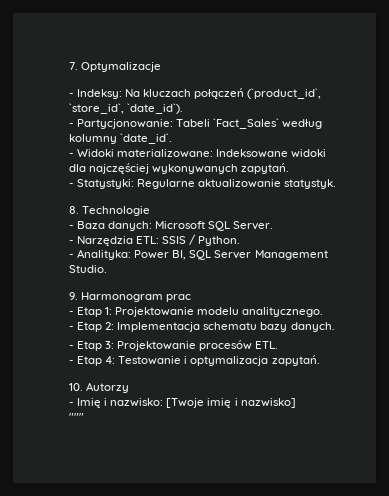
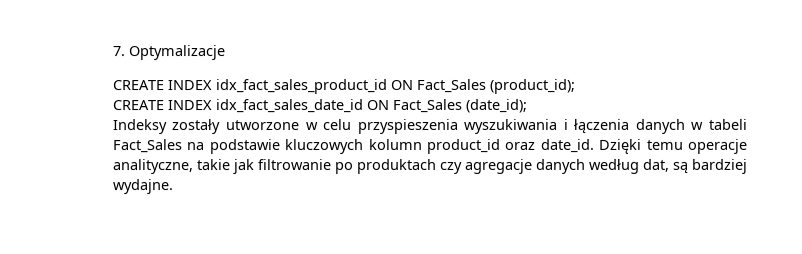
[68,88,322,99] [68,103,184,114] [68,118,323,129] [68,133,173,144] [68,149,327,158] [68,163,290,174] [68,179,337,189] [68,206,151,216] [68,221,274,231] [68,234,241,246] [68,249,328,260] [68,265,107,273] [68,292,192,302] [68,307,324,317] [68,322,335,332] [68,340,279,351] [68,355,320,366] [68,382,130,393] [68,398,296,408] [68,413,84,421] - Indeksy: Na kluczach połączeń (`product_id`, `store_id`, `date_id`). // - Partycjonowanie: Tabeli `Fact_Sales` według kolumny `date_id`. // - Widoki materializowane: Indeksowane widoki dla najczęściej wykonywanych zapytań. // - Statystyki: Regularne aktualizowanie statystyk. // 8. Technologie // - Baza danych: Microsoft SQL Server. // - Narzędzia ETL: SSIS / Python. // - Analityka: Power BI, SQL Server Management Studio. // 9. Harmonogram prac // - Etap 1: Projektowanie modelu analitycznego. // - Etap 2: Implementacja schematu bazy danych. // - Etap 3: Projektowanie procesów ETL. // - Etap 4: Testowanie i optymalizacja zapytań. // 10. Autorzy // - Imię i nazwisko: [Twoje imię i nazwisko] // """ -> [111,78,575,95] [111,98,527,114] [111,118,748,135] [112,138,748,155] [112,158,748,175] [112,179,174,195] CREATE INDEX idx_fact_sales_product_id ON Fact_Sales (product_id); // CREATE INDEX idx_fact_sales_date_id ON Fact_Sales (date_id); // Indeksy zostały utworzone w celu przyspieszenia wyszukiwania i łączenia danych w tabeli Fact_Sales na podstawie kluczowych kolumn product_id oraz date_id. Dzięki temu operacje analityczne, takie jak filtrowanie po produktach czy agregacje danych według dat, są bardziej wydajne.

